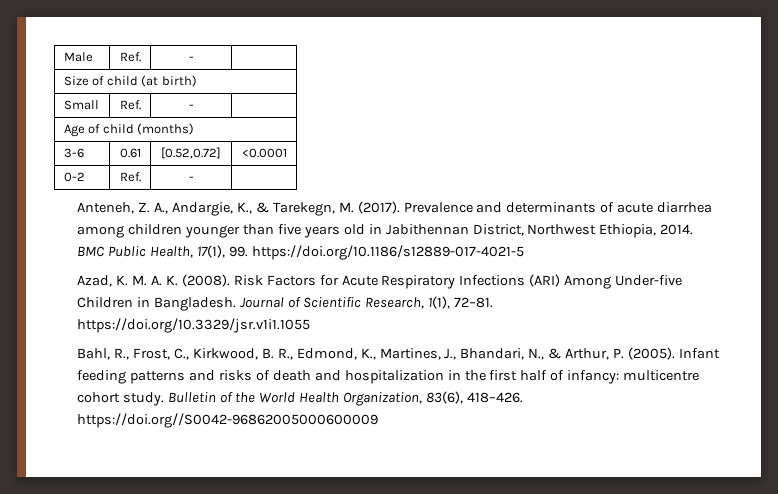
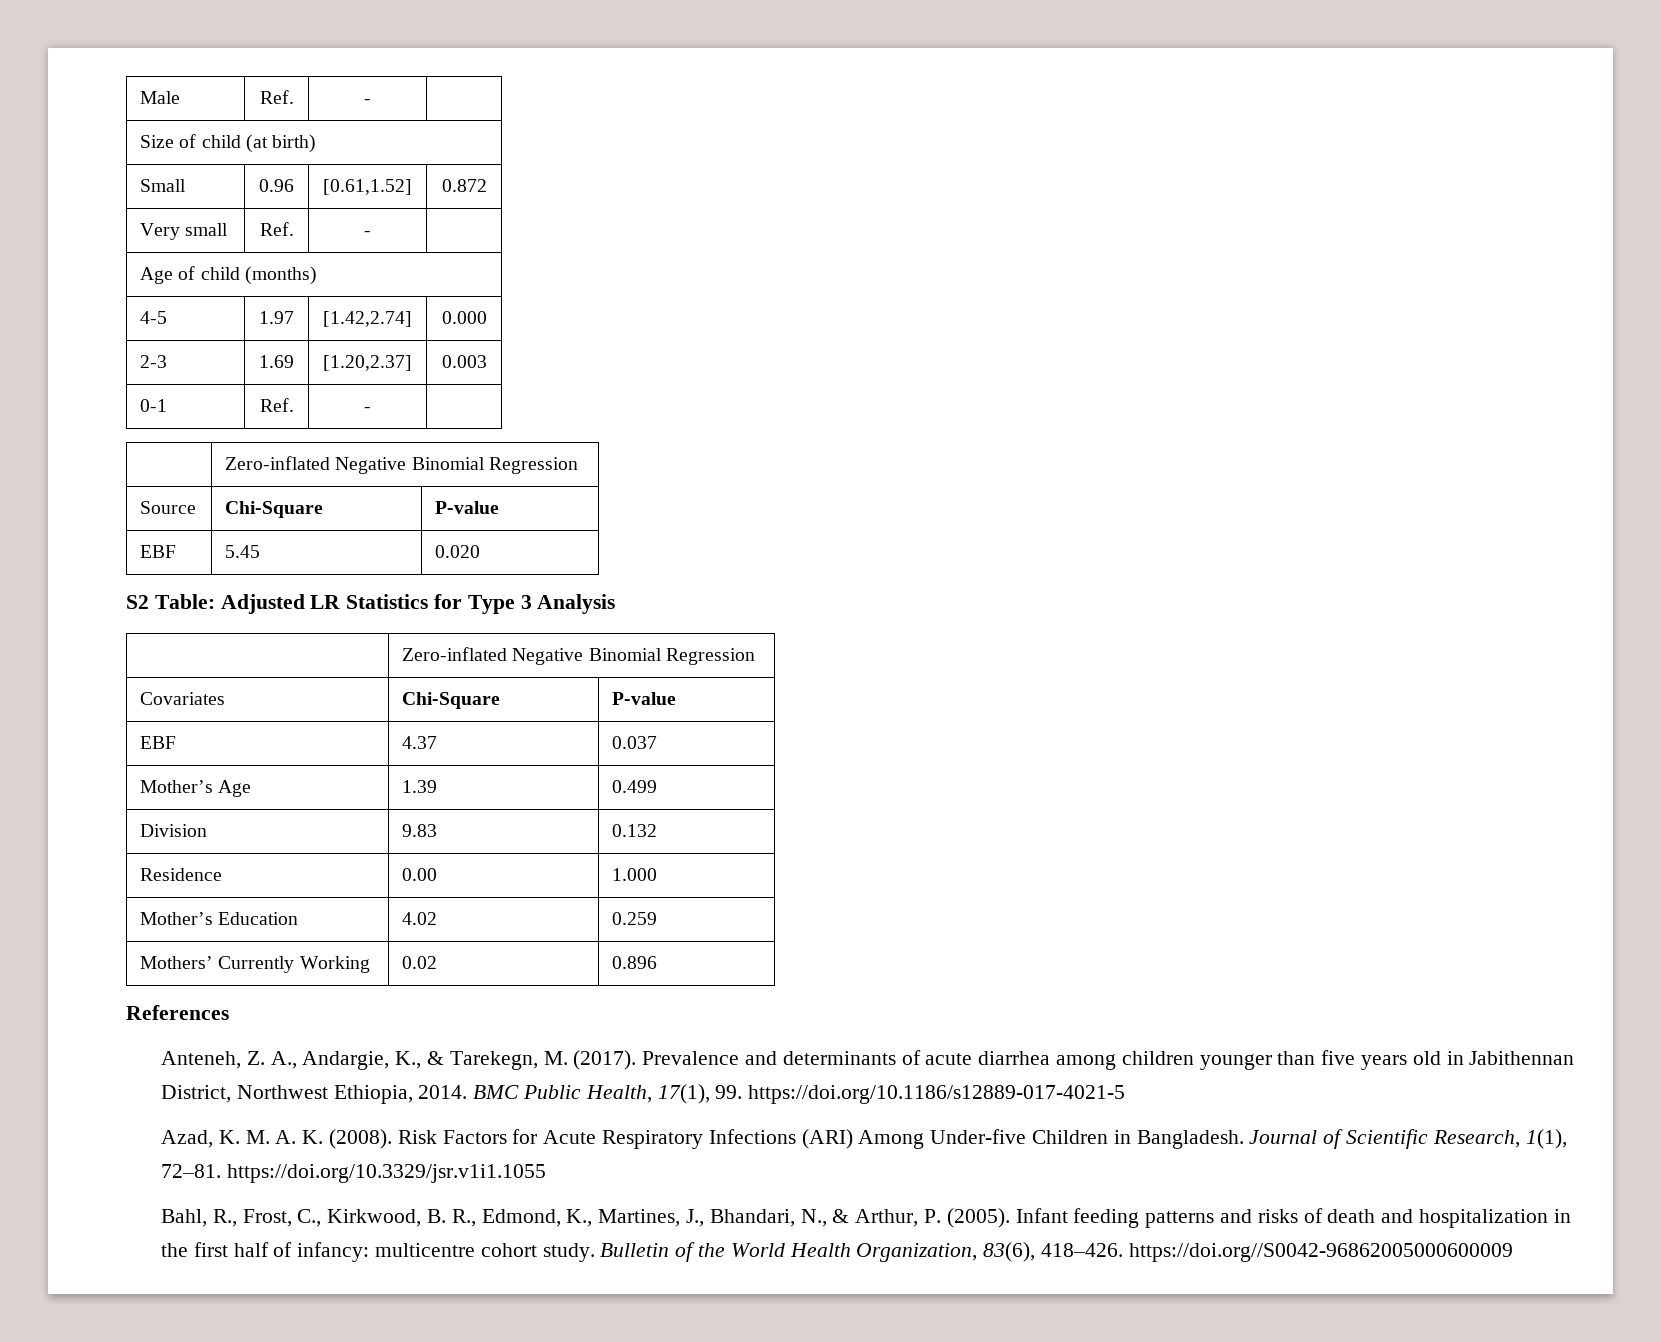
(99, 105) none -> [259,179,294,192] [323,179,412,195] [441,179,487,192] [140,223,229,240] | 0.96 | [0.61,1.52] | 0.872 // Very small
[63,148,84,158] [119,148,141,158] [161,147,221,159] [241,148,287,158] [63,172,85,182] [119,172,141,182] [188,176,194,181] 3-6 | 0.61 | [0.52,0.72] | <0.0001 // 0-2 | Ref. | - | -> [140,311,168,324] [259,311,294,324] [323,311,412,327] [441,311,487,324] [140,355,168,368] [259,355,294,368] [323,355,412,371] [441,355,487,368] [140,399,168,412] [259,398,294,412] [364,407,371,412] [225,456,578,474] [140,501,197,514] [225,501,324,518] [435,501,500,514] [140,545,177,558] [225,545,261,558] [435,545,481,558] [126,594,616,614] [402,647,755,665] [140,692,226,705] [402,692,501,709] [612,692,677,705] [140,736,177,749] [402,736,438,749] [612,736,658,749] [140,780,252,797] [402,780,438,793] [612,780,658,793] [140,824,208,837] [402,824,438,837] [612,824,658,837] [140,868,223,881] [402,868,438,881] [612,868,658,881] [140,912,299,925] [402,912,438,925] [612,912,658,925] [140,956,370,973] [402,956,438,969] [612,956,658,969] [126,1005,229,1020] 4-5 | 1.97 | [1.42,2.74] | 0.000 // 2-3 | 1.69 | [1.20,2.37] | 0.003 // 0-1 | Ref. | - | // | Zero-inflated Negative Binomial Regression // Source | Chi-Square | P-value // EBF | 5.45 | 0.020 // S2 Table: Adjusted LR Statistics for Type 3 Analysis // | Zero-inflated Negative Binomial Regression // Covariates | Chi-Square | P-value // EBF | 4.37 | 0.037 // Mother’s Age | 1.39 | 0.499 // Division | 9.83 | 0.132 // Residence | 0.00 | 1.000 // Mother’s Education | 4.02 | 0.259 // Mothers’ Currently Working | 0.02 | 0.896 // References

